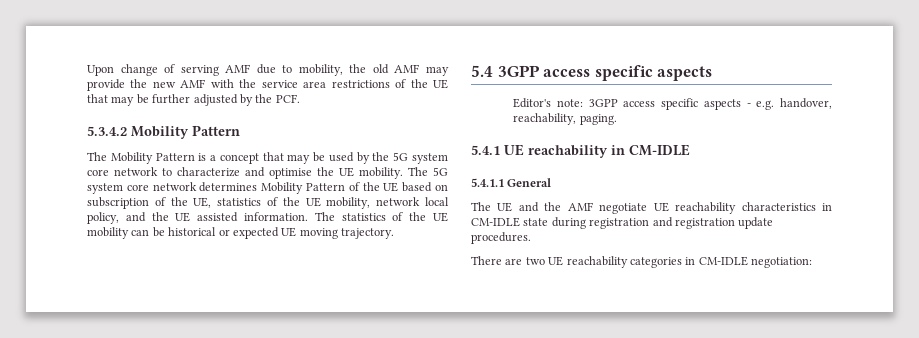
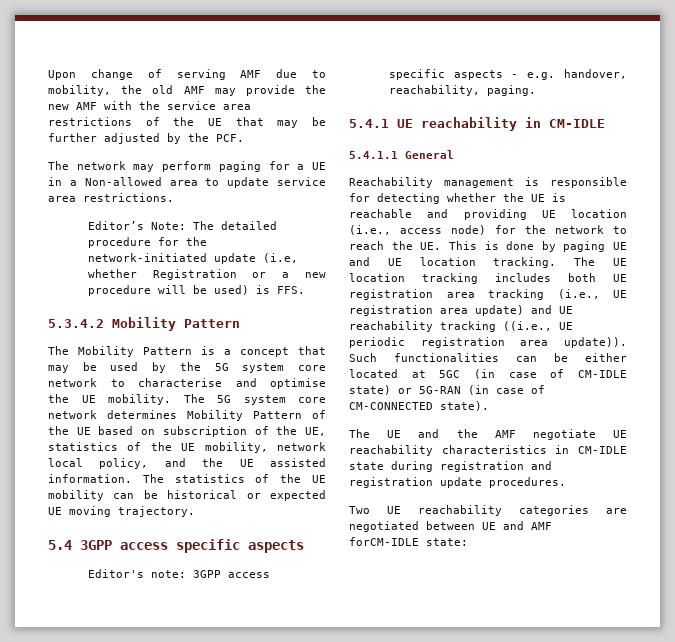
(300, 98) none -> [48,161,327,172] [48,177,326,188] [48,193,174,202] [87,221,277,230] [87,237,207,248] [87,253,298,264] [87,269,326,280] [87,285,305,296] // The network may perform paging for a UE in a Non-allowed area to update service area restrictions. // Editor’s Note: The detailed procedure for the network-initiated update (i.e, whether Registration or a new procedure will be used) is FFS.
[177,167,240,177] characterize -> [138,378,222,387] characterise
(552, 182) none -> [349,177,627,188] [349,193,566,204] [349,209,627,220] [349,225,627,235] [349,241,627,252] [349,257,627,268] [349,273,627,284] [349,289,627,300] [349,305,573,316] [349,321,573,332] [349,337,627,348] [349,353,627,362] [349,369,627,379] [349,385,545,395] [349,401,489,411] // Reachability management is responsible for detecting whether the UE is reachable and providing UE location (i.e., access node) for the network to reach the UE. This is done by paging UE and UE location tracking. The UE location tracking includes both UE registration area tracking (i.e., UE registration area update) and UE reachability tracking ((i.e., UE periodic registration area update)). Such functionalities can be either located at 5GC (in case of CM-IDLE state) or 5G-RAN (in case of CM-CONNECTED state).
[471,256,812,268] There are two UE reachability categories in CM-IDLE negotiation: -> [349,505,627,516] [349,521,552,532] [349,537,468,546] Two UE reachability categories are negotiated between UE and AMF forCM-IDLE state:

